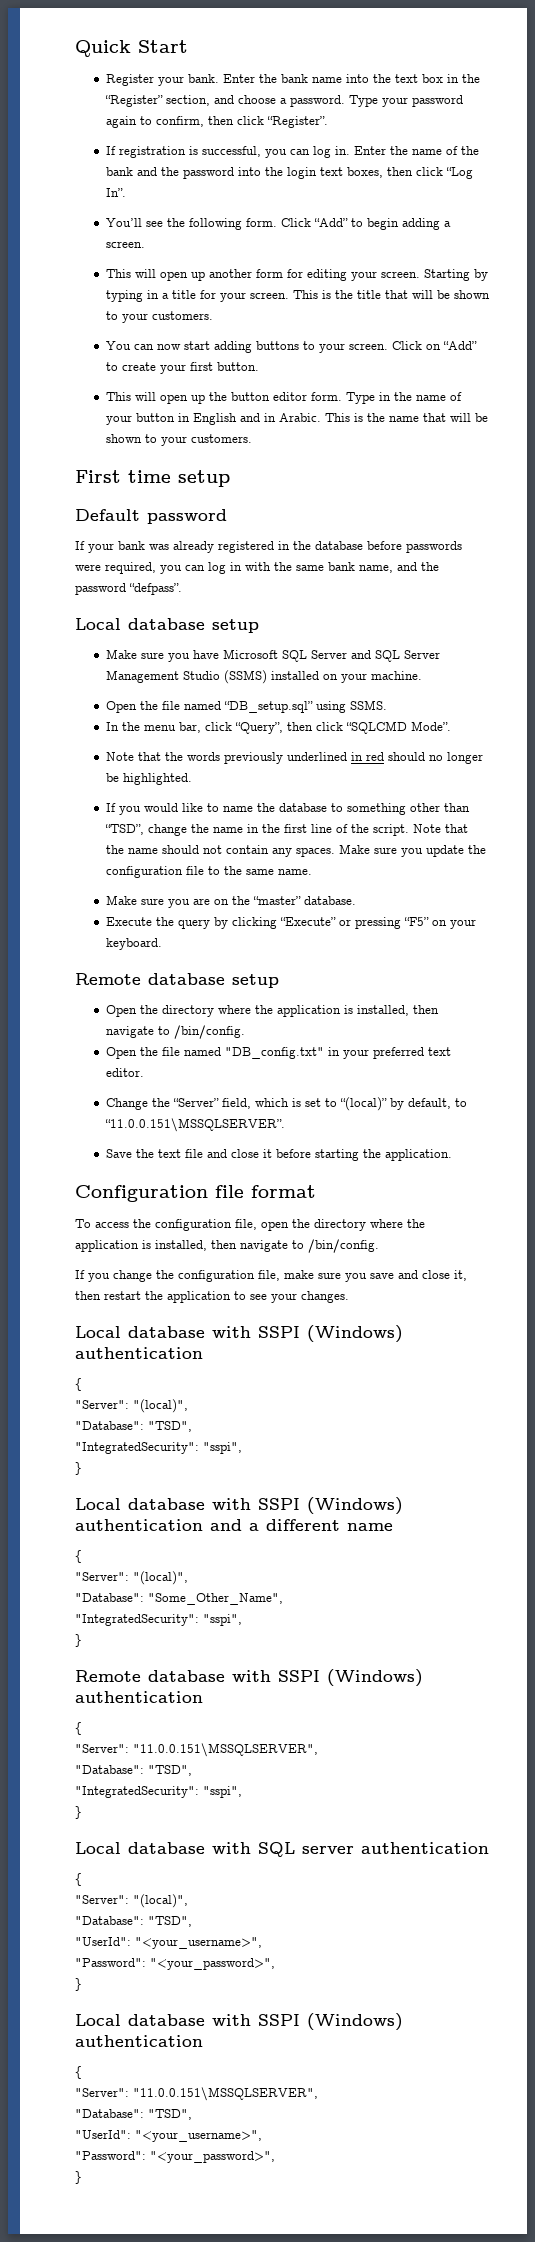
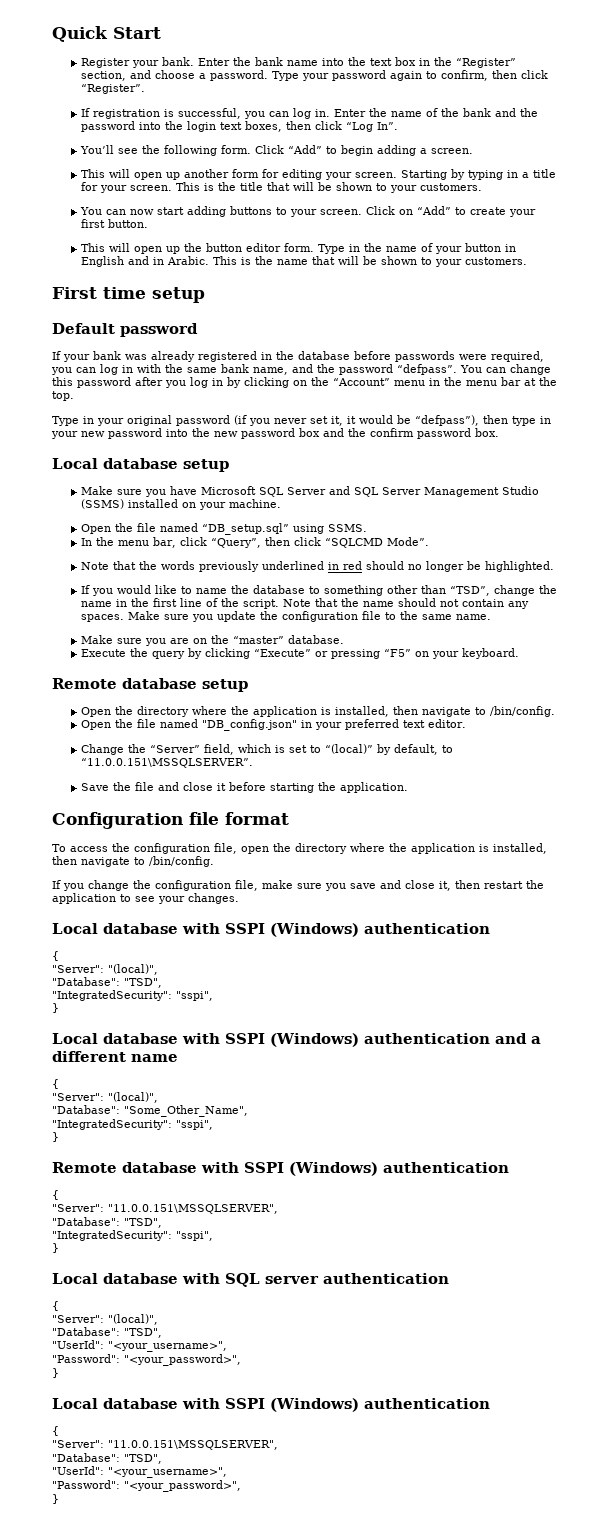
(182, 589) none -> [460,364,551,375] [52,377,557,388] [52,391,74,401] [52,415,551,426] [51,428,499,439] You can change this password after you log in by clicking on the “Account” menu in the menu bar at the top. // Type in your original password (if you never set it, it would be “defpass”), then type in your new password into the new password box and the confirm password box.
[224,1047,324,1059] "DB_config.txt" -> [201,719,297,731] "DB_config.json"
[157,1149,181,1158] text -> (131, 786) none

